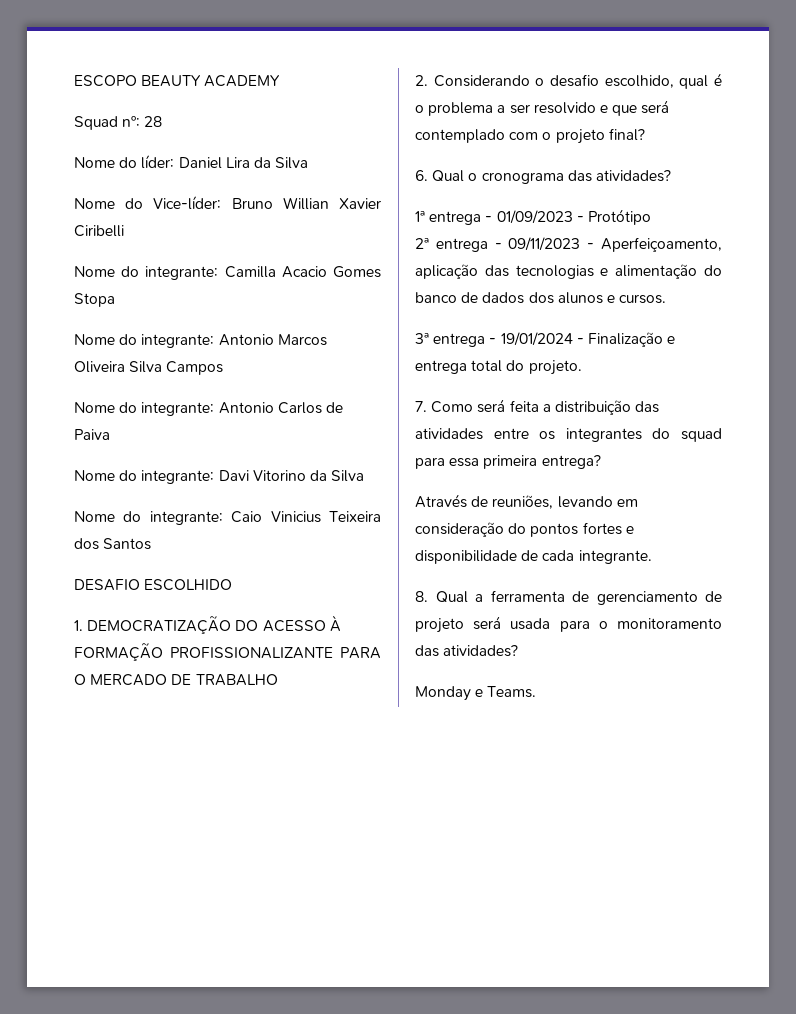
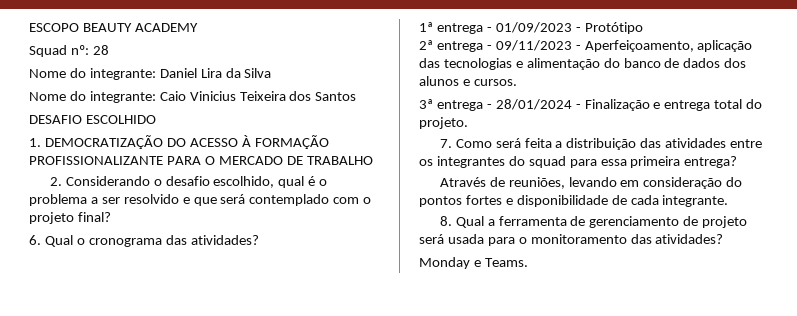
[141,155,175,169] líder: -> [89,68,156,80] integrante:
[74,196,381,210] [74,225,124,237] [74,266,381,280] [74,293,115,307] [74,334,327,348] [74,361,224,375] [74,402,343,416] [74,429,110,440] [74,470,365,484] // Nome do Vice-líder: Bruno Willian Xavier Ciribelli // Nome do integrante: Camilla Acacio Gomes Stopa // Nome do integrante: Antonio Marcos Oliveira Silva Campos // Nome do integrante: Antonio Carlos de Paiva // Nome do integrante: Davi Vitorino da Silva -> (272, 73) none
[500,332,573,346] 19/01/2024 -> [495,99,572,110] 28/01/2024

